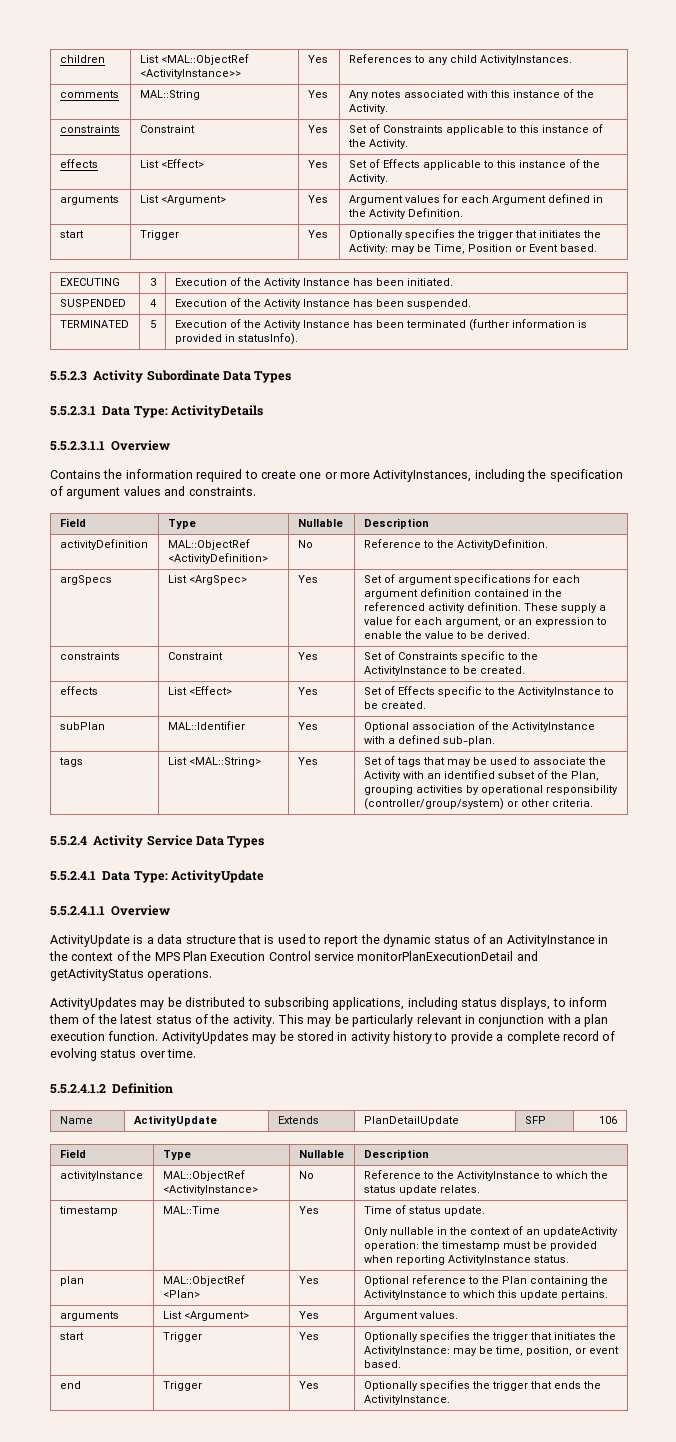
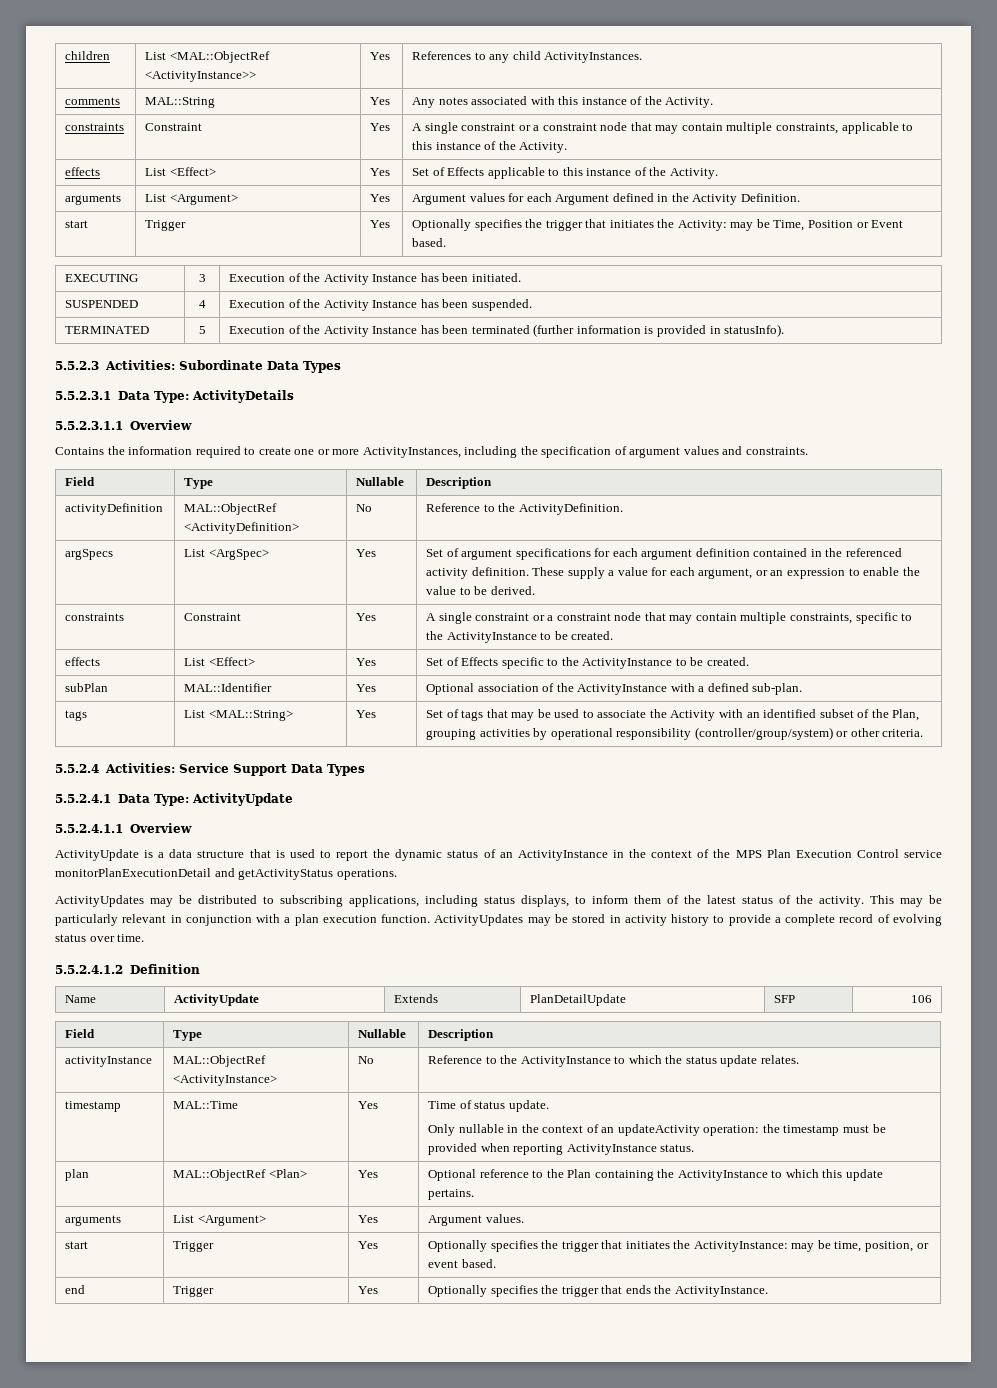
[348,124,443,133] Set of Constraints -> [412,122,838,134] A single constraint or a constraint node that may contain multiple constraints,
[93,370,144,383] Activity -> [104,360,175,370] Activities:
[363,651,458,660] Set of Constraints -> [426,612,852,624] A single constraint or a constraint node that may contain multiple constraints,
[93,835,193,848] Activity Service -> [104,763,287,776] Activities: Service Support

